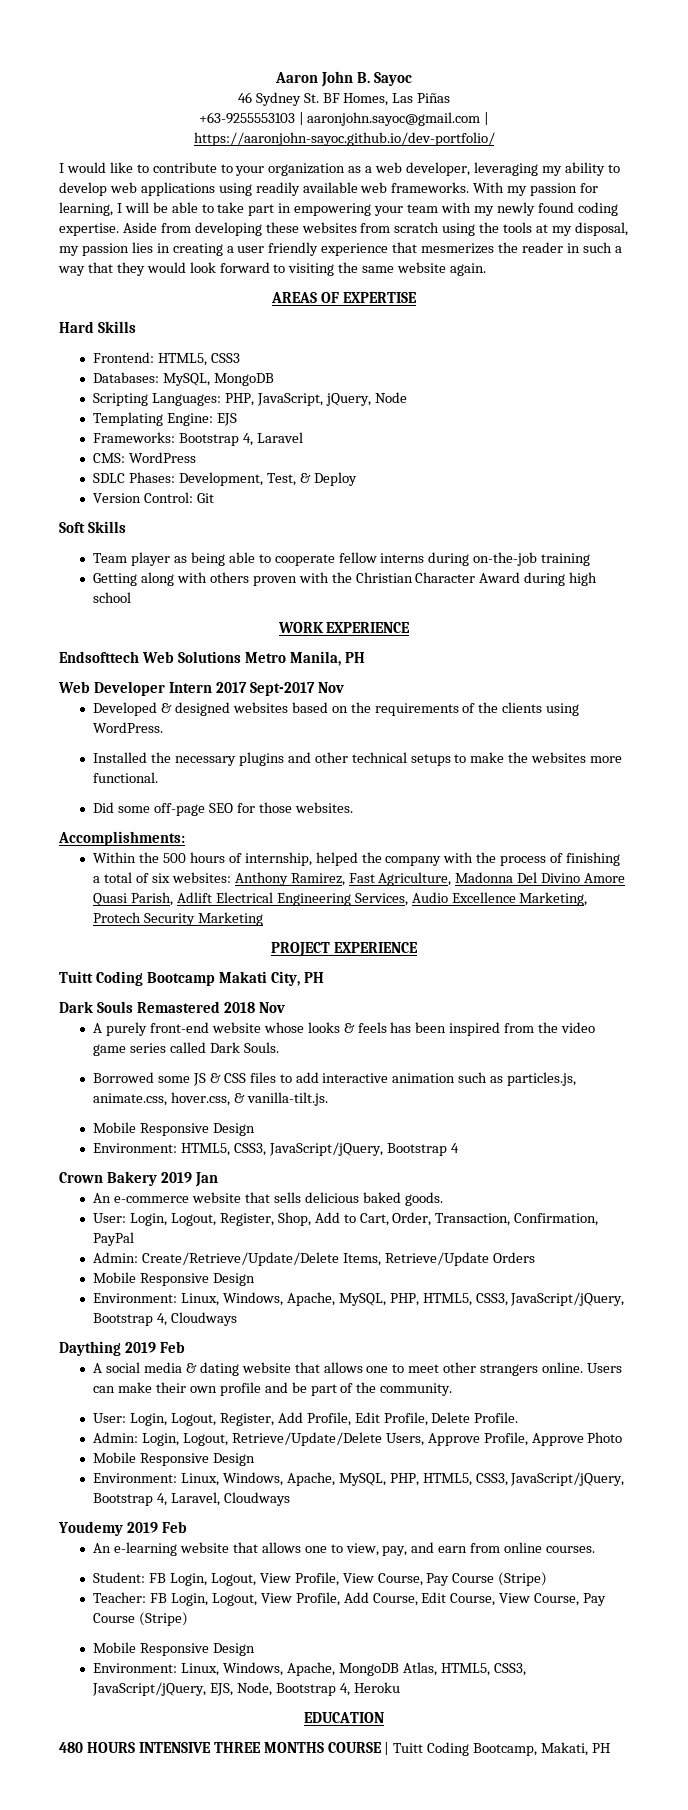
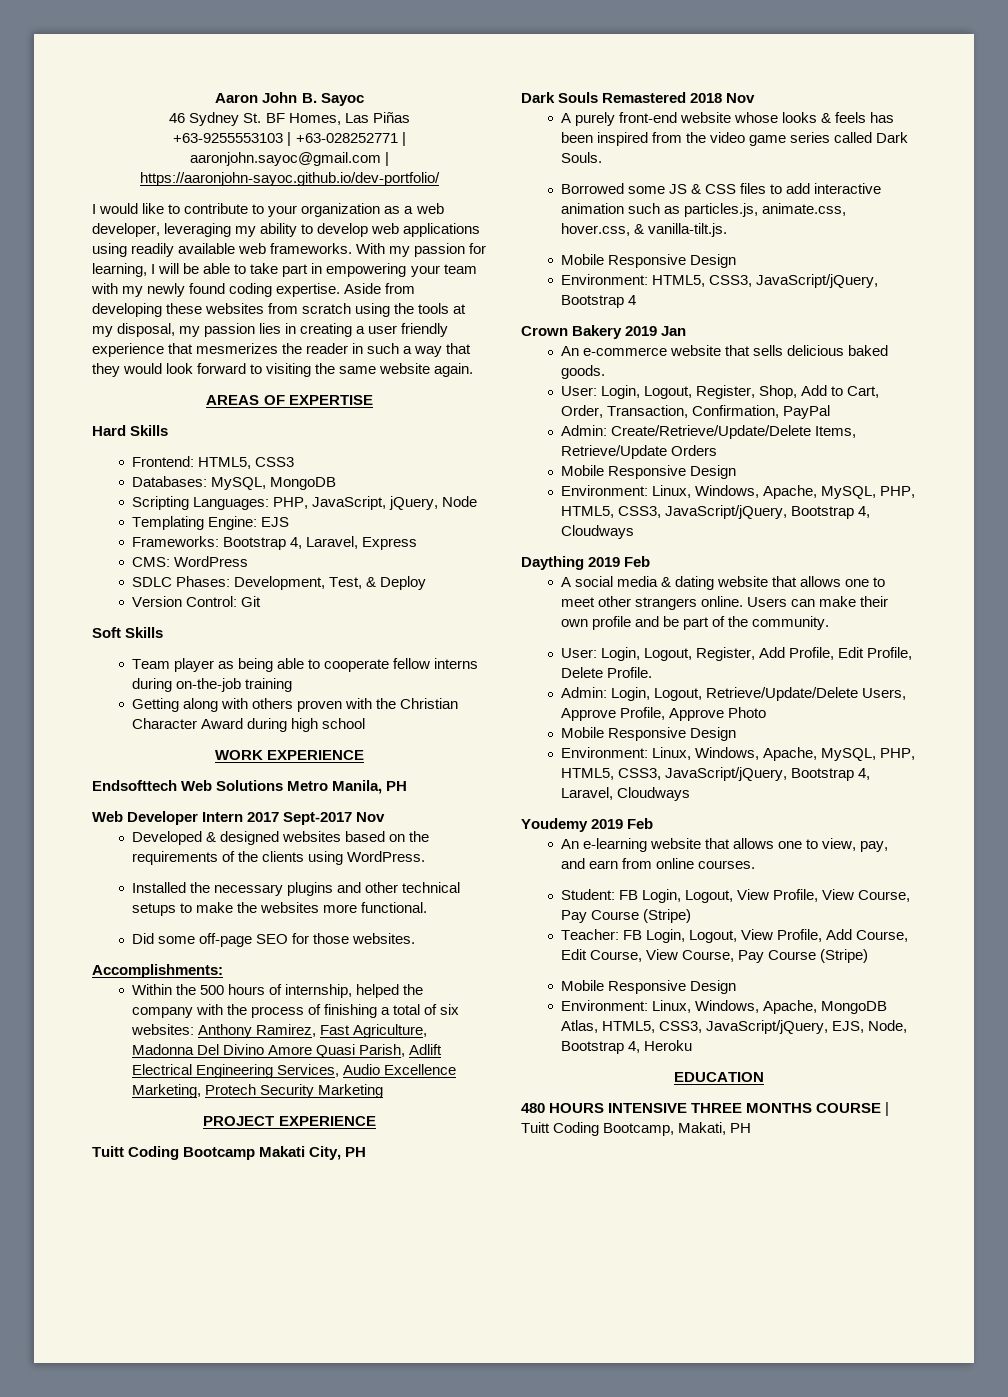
(304, 118) none -> [295,132,406,146] +63-028252771 |
[256,432,303,443] Laravel -> [306,536,418,550] Laravel, Express

